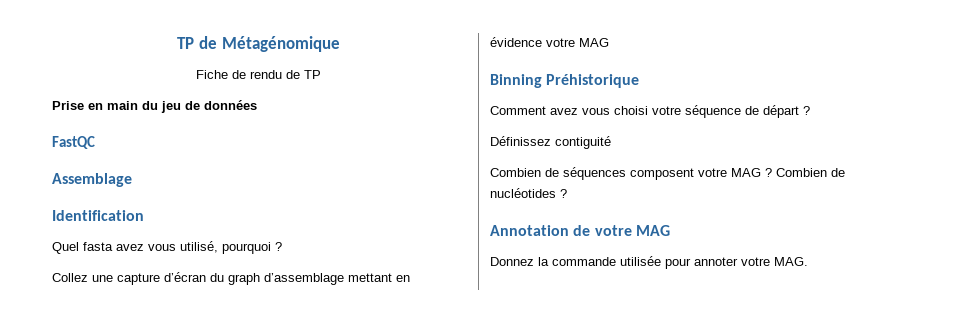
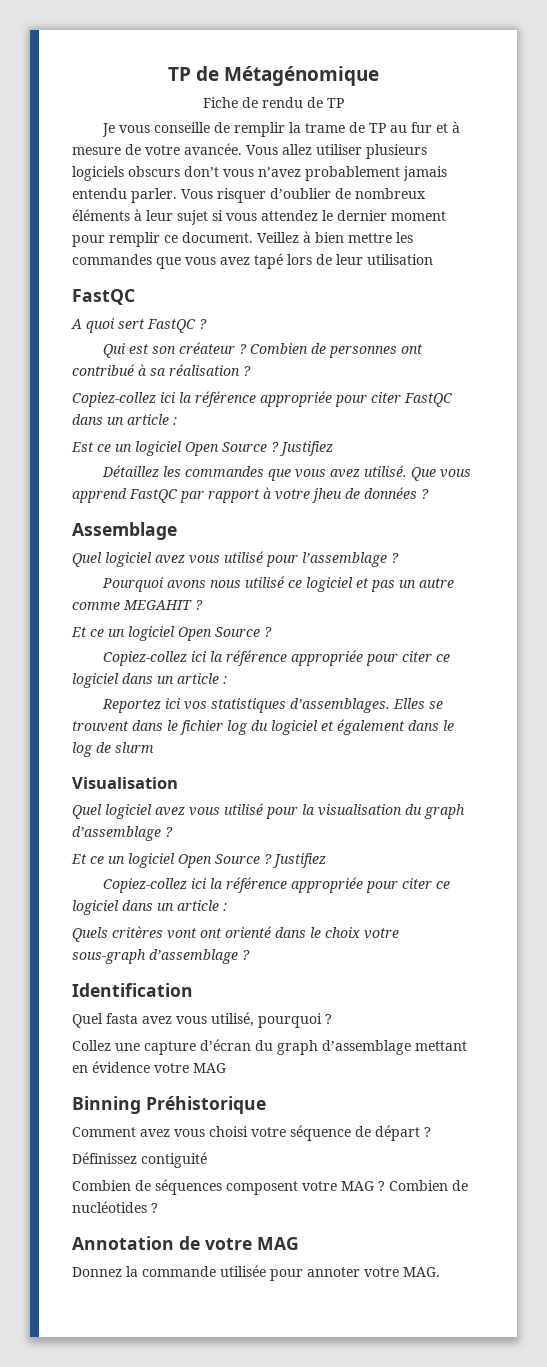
[52,100,257,113] [52,136,95,149] [52,173,132,187] Prise en main du jeu de données // FastQC // Assemblage -> [101,121,460,137] [72,143,427,159] [72,166,447,181] [72,188,426,203] [72,209,446,225] [72,231,413,247] [72,253,433,269] [72,289,135,305] [71,318,207,333] [102,342,423,358] [72,364,251,376] [72,391,453,407] [72,414,177,425] [71,441,333,456] [101,465,471,481] [72,487,429,503] [72,522,177,540] [72,551,399,567] [101,576,454,592] [72,600,203,610] [71,626,272,641] [102,650,450,666] [72,673,227,688] [101,698,443,713] [72,719,454,735] [72,742,154,757] [72,777,178,789] [72,803,465,819] [72,826,173,841] [71,853,326,868] [102,877,450,893] [72,900,227,915] [72,926,399,942] [72,949,250,964] Je vous conseille de remplir la trame de TP au fur et à mesure de votre avancée. Vous allez utiliser plusieurs logiciels obscurs don’t vous n’avez probablement jamais entendu parler. Vous risquer d’oublier de nombreux éléments à leur sujet si vous attendez le dernier moment pour remplir ce document. Veillez à bien mettre les commandes que vous avez tapé lors de leur utilisation // FastQC // A quoi sert FastQC ? // Qui est son créateur ? Combien de personnes ont contribué à sa réalisation ? // Copiez-collez ici la référence appropriée pour citer FastQC dans un article : // Est ce un logiciel Open Source ? Justifiez // Détaillez les commandes que vous avez utilisé. Que vous apprend FastQC par rapport à votre jheu de données ? // Assemblage // Quel logiciel avez vous utilisé pour l’assemblage ? // Pourquoi avons nous utilisé ce logiciel et pas un autre comme MEGAHIT ? // Et ce un logiciel Open Source ? // Copiez-collez ici la référence appropriée pour citer ce logiciel dans un article : // Reportez ici vos statistiques d’assemblages. Elles se trouvent dans le fichier log du logiciel et également dans le log de slurm // Visualisation // Quel logiciel avez vous utilisé pour la visualisation du graph d’assemblage ? // Et ce un logiciel Open Source ? Justifiez // Copiez-collez ici la référence appropriée pour citer ce logiciel dans un article : // Quels critères vont ont orienté dans le choix votre sous-graph d’assemblage ?

